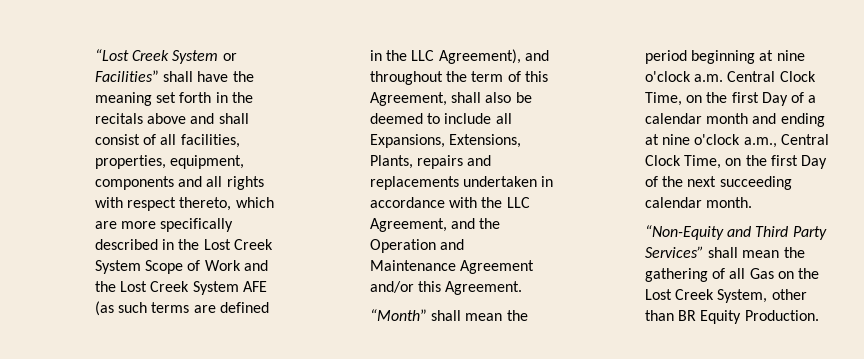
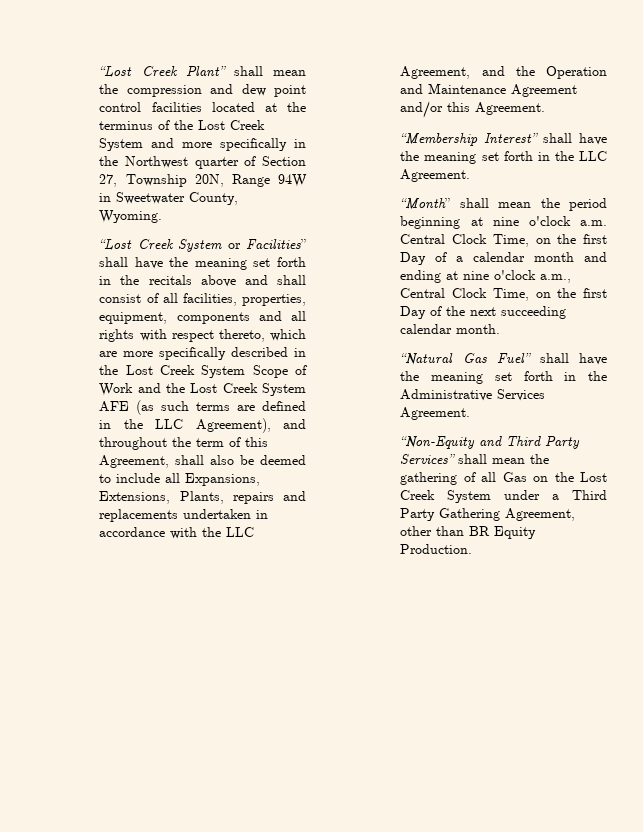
[94,49,170,61] “Lost Creek -> [99,66,306,78] [99,84,306,97] [99,102,306,112] [99,120,266,130] [99,138,306,151] [99,156,306,169] [99,174,307,187] [99,192,239,205] [99,210,163,223] [99,239,174,251] “Lost Creek Plant” shall mean the compression and dew point control facilities located at the terminus of the Lost Creek System and more specifically in the Northwest quarter of Section 27, Township 20N, Range 94W in Sweetwater County, Wyoming. // “Lost Creek
(523, 288) none -> [400,133,607,146] [400,151,607,164] [400,169,471,182] // “Membership Interest” shall have the meaning set forth in the LLC Agreement.
(753, 202) none -> [400,353,607,365] [400,371,607,384] [400,389,546,401] [400,407,471,420] // “Natural Gas Fuel” shall have the meaning set forth in the Administrative Services Agreement.
[717,289,768,303] System, -> [447,490,607,503] [400,508,576,521] System under a Third Party Gathering Agreement,

